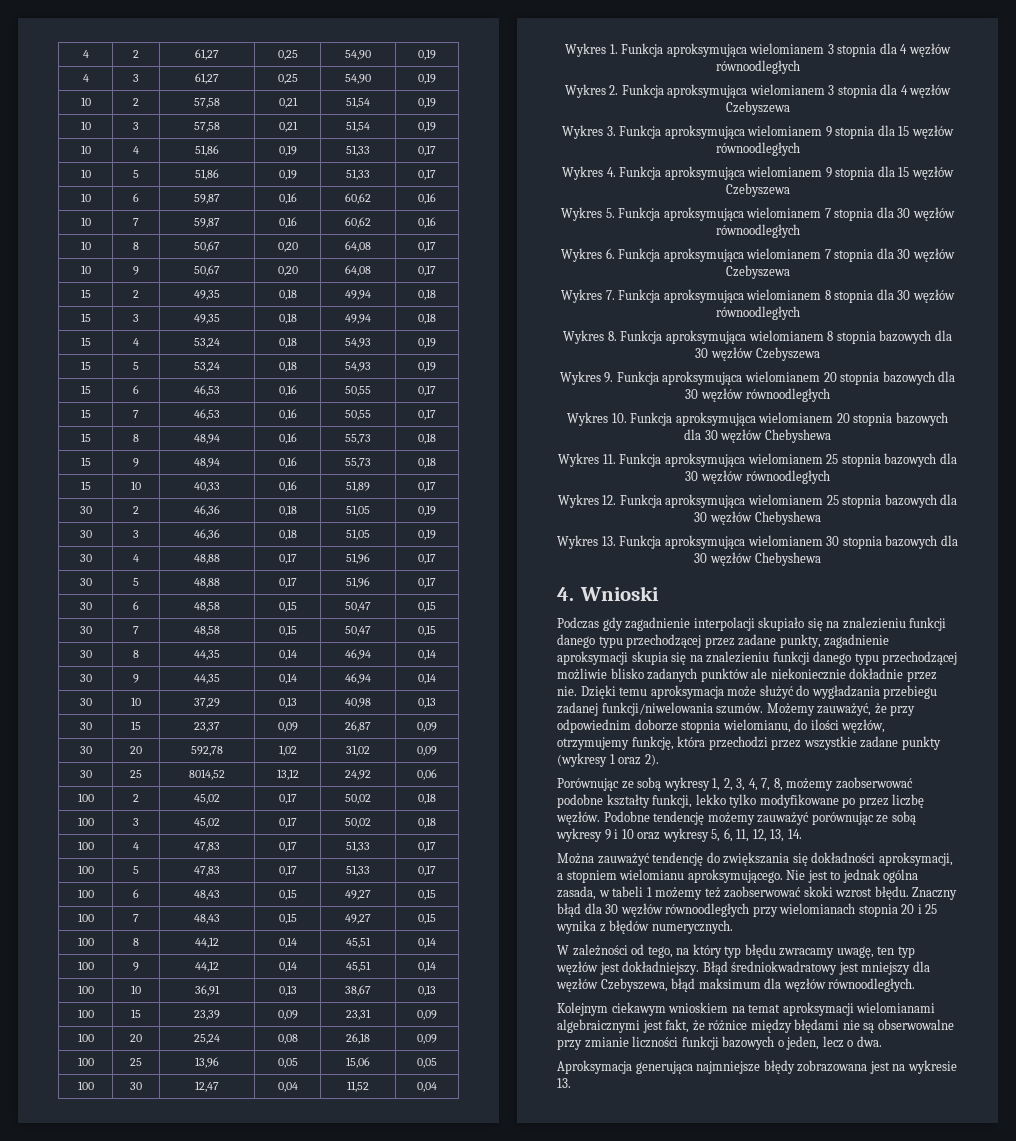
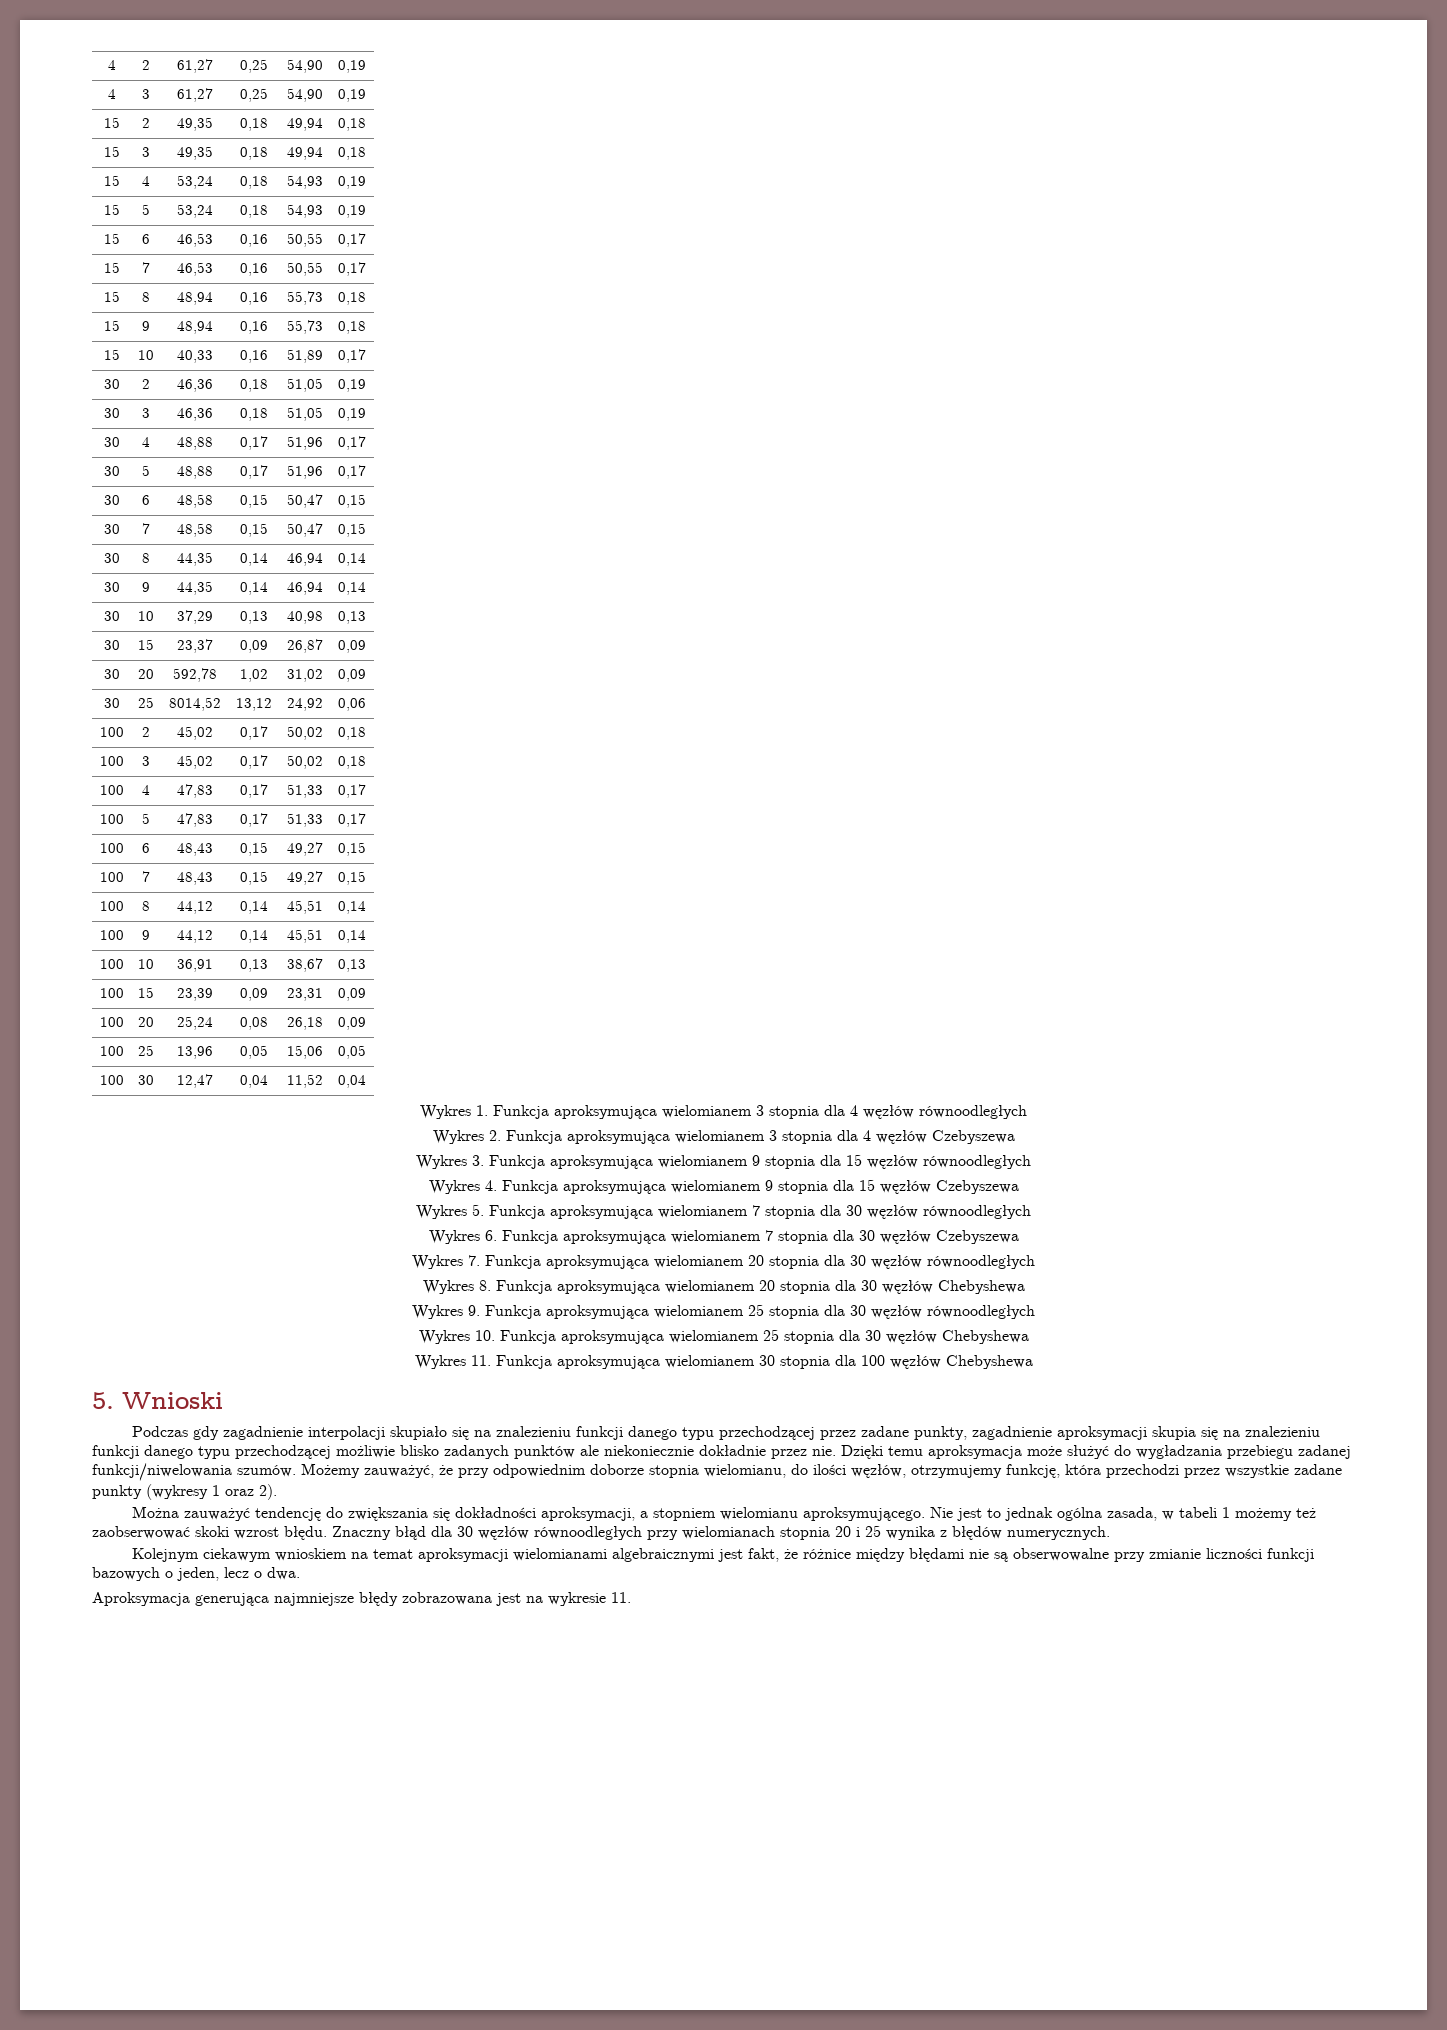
[80,97,91,106] [133,98,139,106] [194,98,220,108] [278,97,298,108] [346,97,370,108] [418,97,436,108] [80,121,91,130] [133,122,139,130] [194,122,220,132] [278,121,298,132] [346,121,370,132] [418,121,436,132] [80,145,91,154] [133,146,139,154] [195,145,219,156] [278,145,297,156] [346,145,370,156] [418,145,436,156] [80,169,91,178] [133,170,139,178] [195,169,219,180] [278,169,297,180] [346,169,370,180] [418,169,436,180] [80,193,91,202] [133,193,139,202] [194,194,220,204] [278,193,297,204] [345,193,371,204] [418,193,436,204] [80,217,91,226] [133,218,139,226] [194,218,220,228] [278,217,297,228] [345,217,371,228] [418,217,436,228] [80,241,91,250] [133,242,139,250] [194,241,220,252] [277,242,298,252] [345,241,371,252] [418,241,436,252] [80,265,91,274] [133,266,139,275] [194,265,220,276] [277,266,298,276] [345,265,371,276] [418,265,436,276] // 10 | 2 | 57,58 | 0,21 | 51,54 | 0,19 // 10 | 3 | 57,58 | 0,21 | 51,54 | 0,19 // 10 | 4 | 51,86 | 0,19 | 51,33 | 0,17 // 10 | 5 | 51,86 | 0,19 | 51,33 | 0,17 // 10 | 6 | 59,87 | 0,16 | 60,62 | 0,16 // 10 | 7 | 59,87 | 0,16 | 60,62 | 0,16 // 10 | 8 | 50,67 | 0,20 | 64,08 | 0,17 // 10 | 9 | 50,67 | 0,20 | 64,08 | 0,17 -> (366, 95) none
[824,290,831,300] 8 -> [748,1255,764,1266] 20
[827,330,952,344] [695,347,820,361] 8 stopnia bazowych dla 30 węzłów Czebyszewa -> [758,1280,1025,1294] 20 stopnia dla 30 węzłów Chebyshewa
[823,371,935,385] 20 stopnia bazowych -> [748,1304,819,1319] 25 stopnia
[836,412,948,426] 20 stopnia bazowych -> [762,1329,834,1344] 25 stopnia
[826,453,957,467] [685,470,830,484] [557,494,958,508] [694,511,821,525] [557,535,958,549] [694,552,821,566] [557,587,574,601] 25 stopnia bazowych dla 30 węzłów równoodległych // Wykres 12. Funkcja aproksymująca wielomianem 25 stopnia bazowych dla 30 węzłów Chebyshewa // Wykres 13. Funkcja aproksymująca wielomianem 30 stopnia bazowych dla 30 węzłów Chebyshewa // 4. -> [758,1355,1033,1369] [92,1392,114,1409] 30 stopnia dla 100 węzłów Chebyshewa // 5.
[557,777,913,791] [557,794,925,808] [556,811,916,825] [556,828,802,842] // Porównując ze sobą wykresy 1, 2, 3, 4, 7, 8, możemy zaobserwować podobne kształty funkcji, lekko tylko modyfikowane po przez liczbę węzłów. Podobne tendencję możemy zauważyć porównując ze sobą wykresy 9 i 10 oraz wykresy 5, 6, 11, 12, 13, 14. -> (277, 1492) none
[557,944,915,958] [556,961,930,975] [556,978,916,992] // W zależności od tego, na który typ błędu zwracamy uwagę, ten typ węzłów jest dokładniejszy. Błąd średniokwadratowy jest mniejszy dla węzłów Czebyszewa, błąd maksimum dla węzłów równoodległych. -> (1110, 1533) none
[557,1078,571,1088] 13. -> [611,1592,631,1603] 11.

